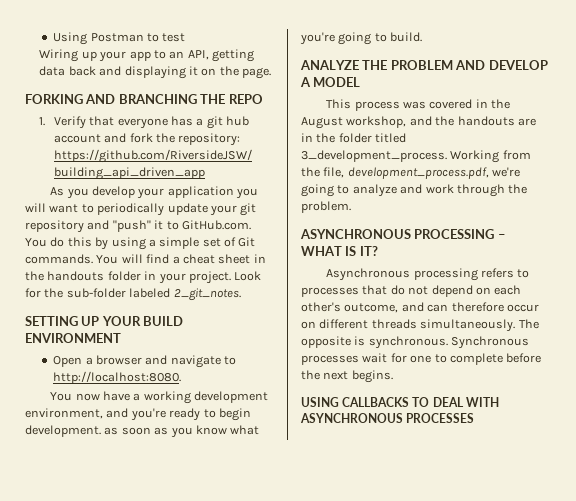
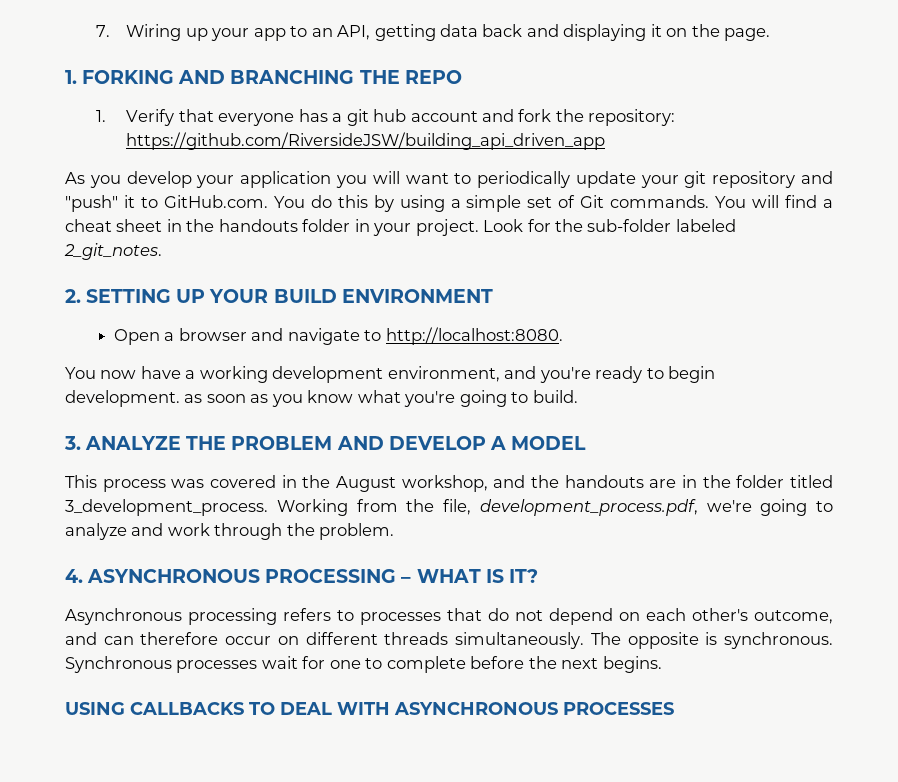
[53,32,186,45] Using Postman to test // -> [95,25,110,37] 7.
(272, 73) none -> [65,70,77,84] 1.
(241, 294) none -> [65,289,81,303] 2.
(423, 37) none -> [64,436,81,450] 3.
(351, 207) none -> [65,569,83,583] 4.

